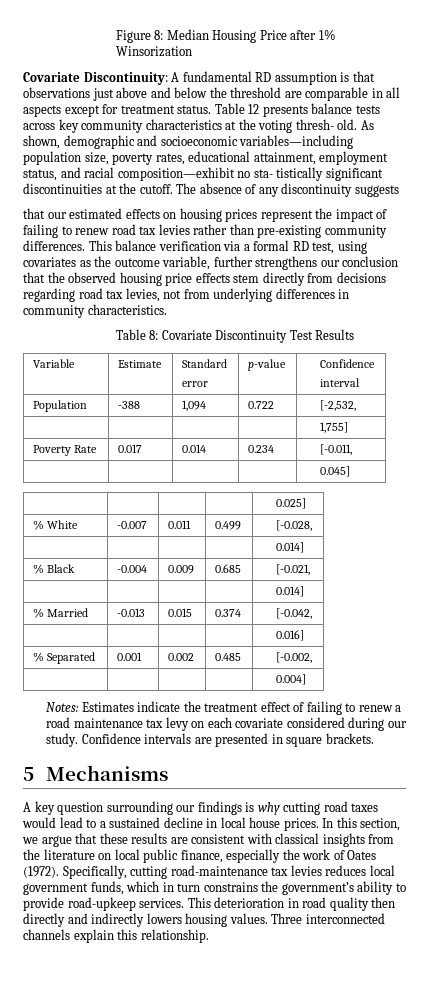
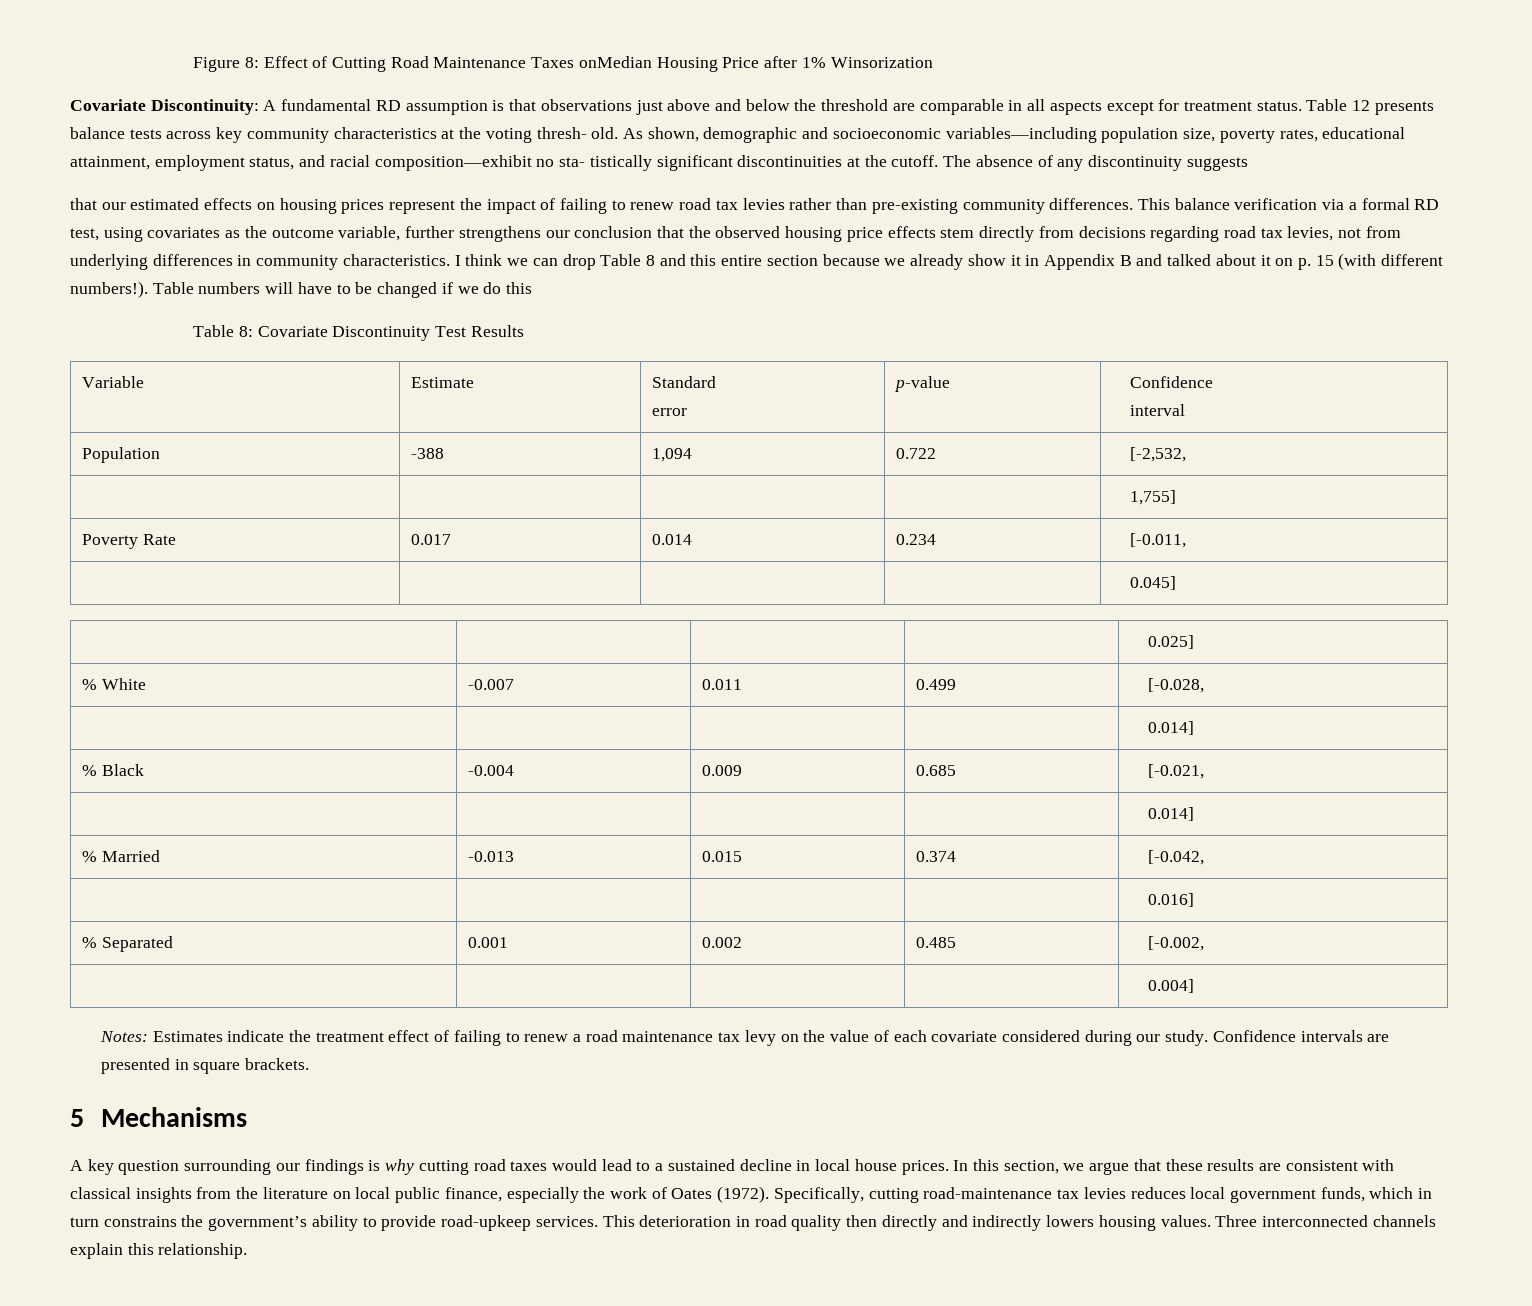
[166,29,209,40] Median -> [263,56,652,72] Effect of Cutting Road Maintenance Taxes onMedian
(167, 309) none -> [454,253,1444,270] [70,281,532,298] I think we can drop Table 8 and this entire section because we already show it in Appendix B and talked about it on p. 15 (with different numbers!). Table numbers will have to be changed if we do this
(205, 724) none -> [803,1030,889,1042] the value of

